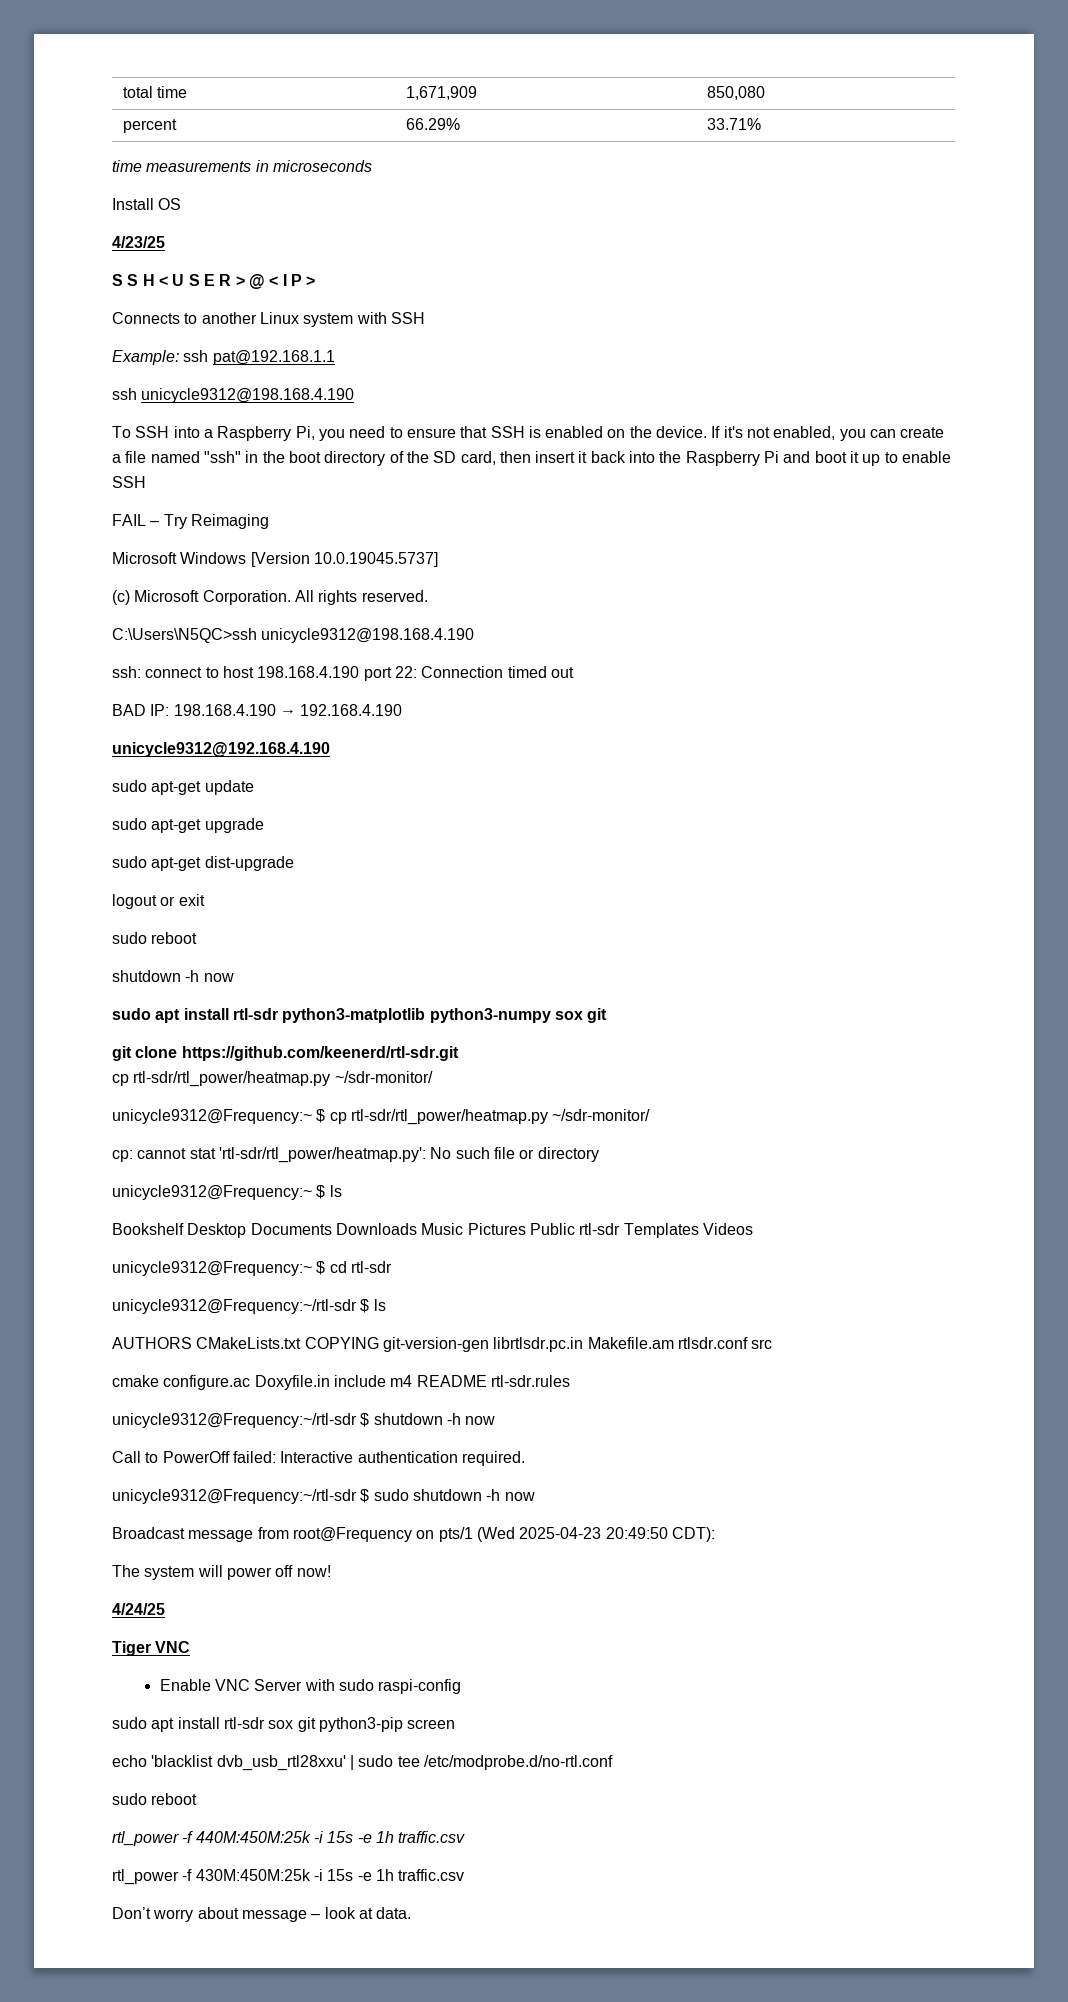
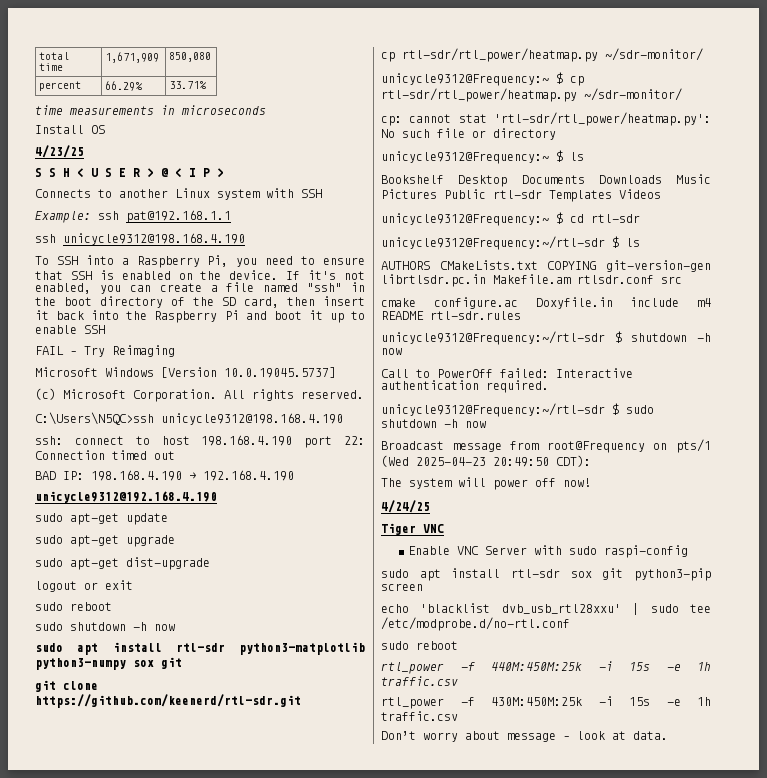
(198, 938) none -> [35,622,63,631] sudo

